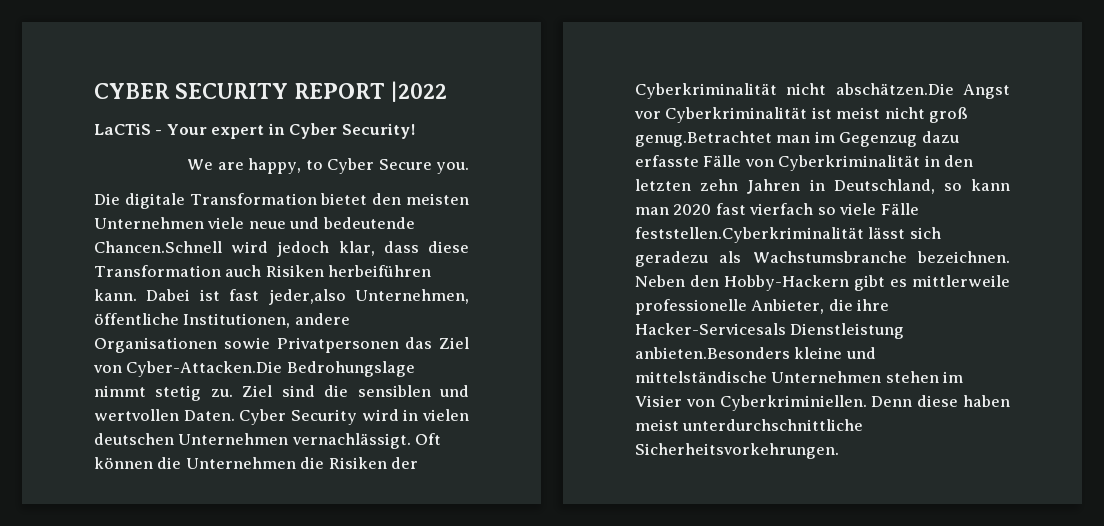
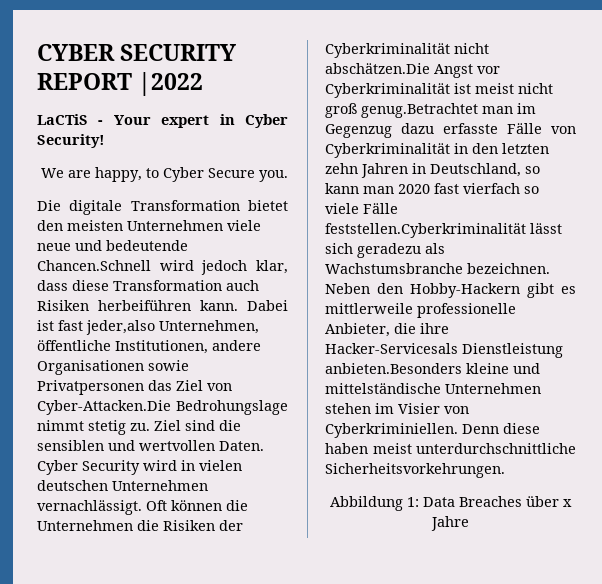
(839, 451) none -> [330,496,572,511] [431,516,469,531] // Abbildung 1: Data Breaches über x Jahre

